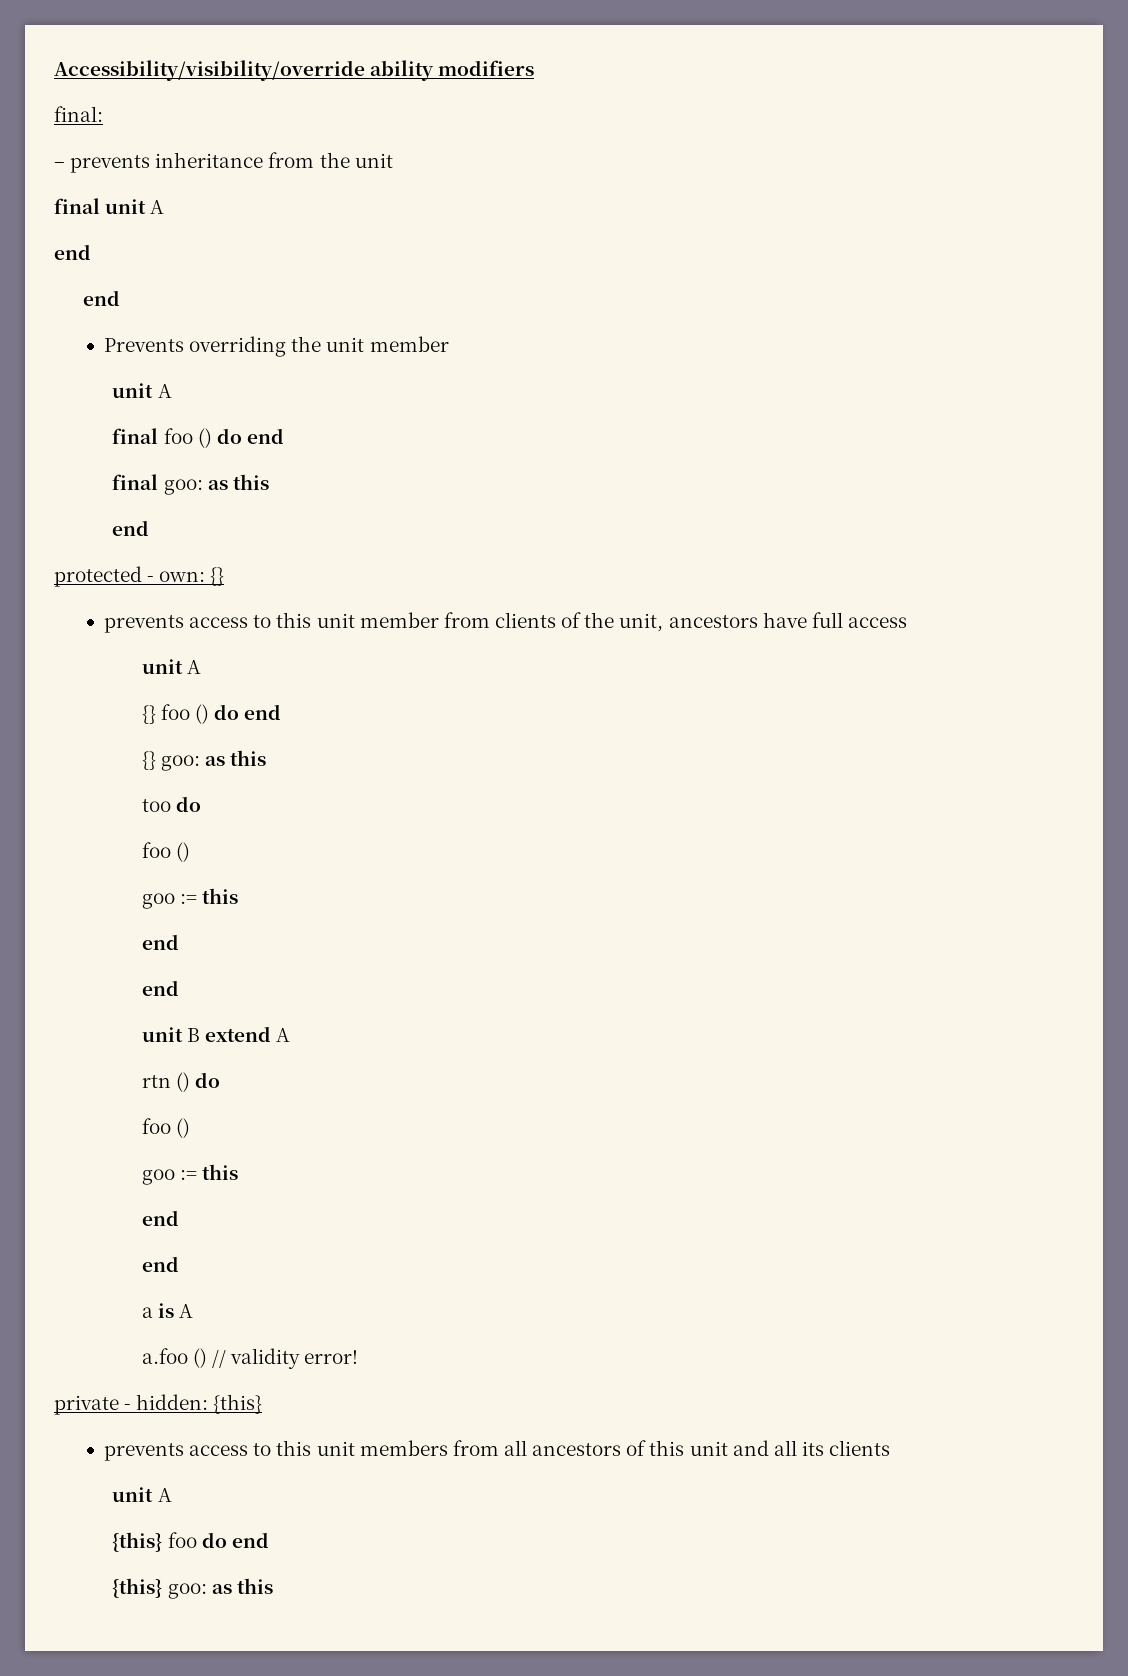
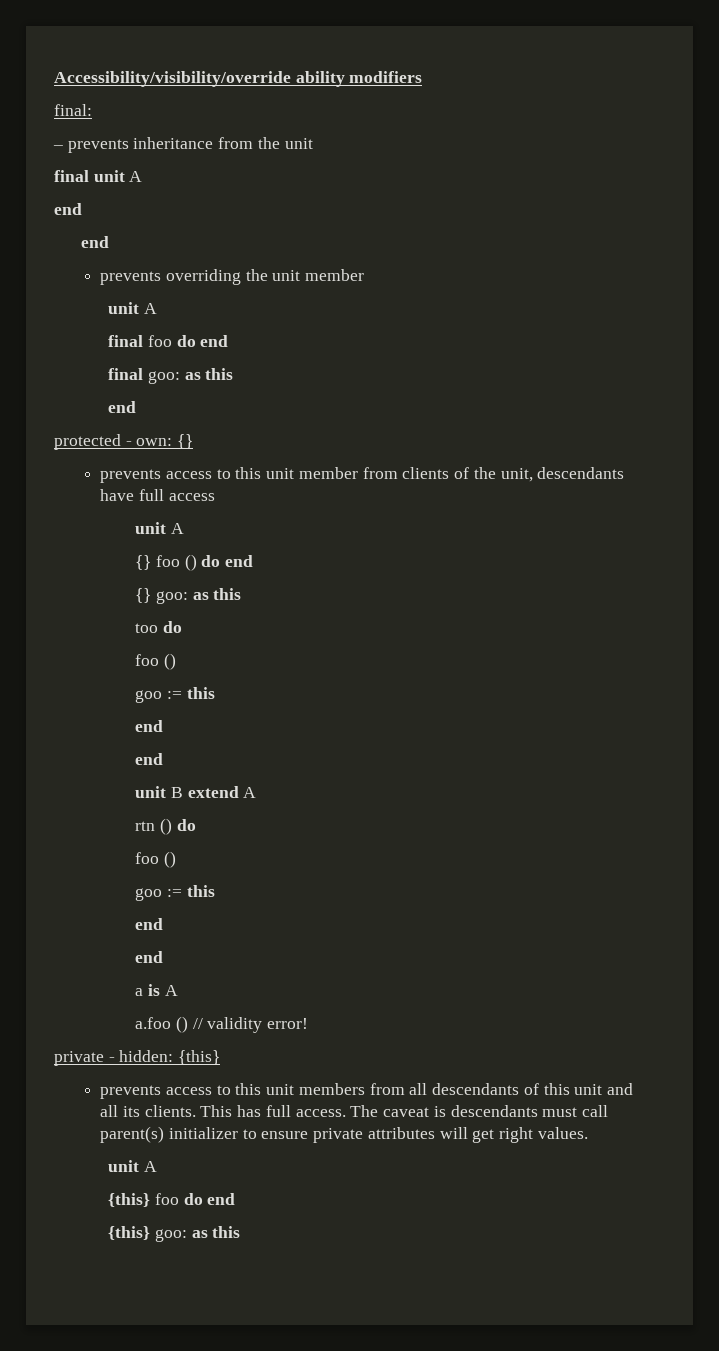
[104,338,185,352] Prevents -> [100,271,162,285] prevents
[197,428,212,448] () -> (172, 341) none
[668,615,758,628] ancestors -> [537,467,625,479] descendants
[532,1443,622,1456] ancestors -> [432,1083,520,1095] descendants
[829,1440,891,1456] clients -> [144,1105,608,1117] [100,1126,588,1143] clients. This has full access. The caveat is descendants must call parent(s) initializer to ensure private attributes will get right values.

